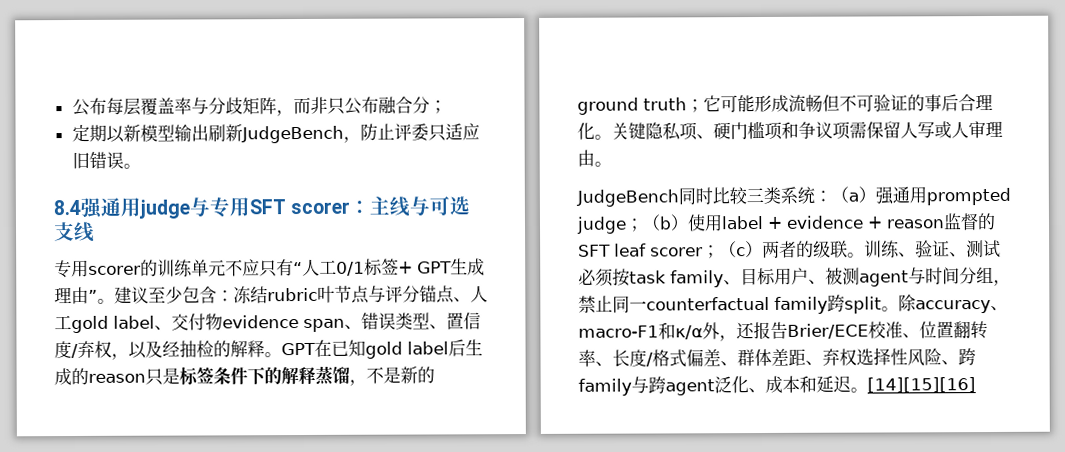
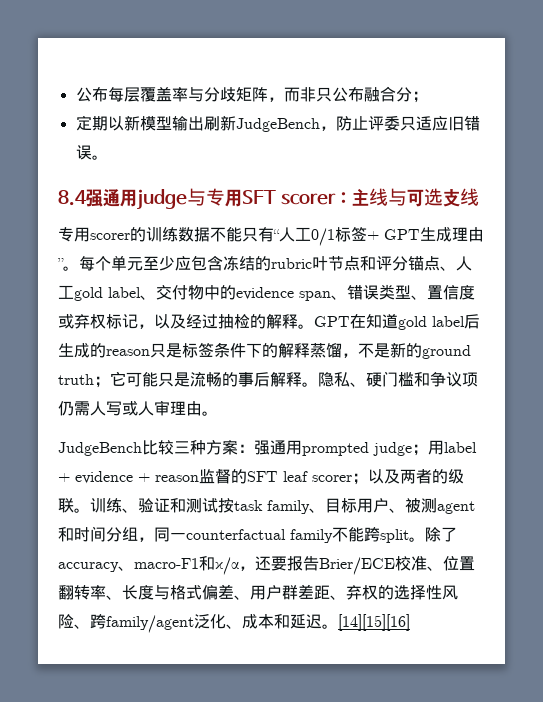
[191,259,260,277] 单元不应 -> [178,227,242,242] 数据不能
[114,286,268,304] 建议至少包含：冻结 -> [79,255,271,271] 每个单元至少应包含冻结的
[368,285,386,303] 与 -> [360,256,376,271] 和
(223, 322) none -> [204,285,236,300] 中的
[71,340,112,359] /弃权 -> [58,314,138,329] 或弃权标记
(180, 348) none -> [202,314,218,329] 过
[331,339,366,357] 已知 -> [366,314,398,329] 知道
[754,93,993,113] [577,122,698,141] 形成流畅但不可验证的事后合理化。关键隐私项 -> [158,372,350,387] 只是流畅的事后解释。隐私
[764,121,783,140] 项 -> (414, 379) none
[849,121,901,139] 需保留 -> [58,401,90,416] 仍需
[678,186,876,205] 同时比较三类系统：（a） -> [142,440,254,455] 比较三种方案：
[642,214,706,232] （b）使 -> (428, 450) none
[719,240,763,258] （c） -> [368,469,400,484] 以及
[949,239,1001,259] [578,268,614,287] 、测试必须 -> [170,498,218,513] 和测试
[908,267,926,285] 与 -> [58,527,74,542] 和
[578,295,613,314] 禁止 -> (154, 539) none
(828, 305) none -> [332,527,364,542] 不能
(917, 303) none -> [441,527,457,542] 了
[702,322,755,342] 外，还 -> [239,556,287,571] ，还要
[646,352,653,367] / -> [154,585,170,600] 与
[737,348,772,367] 群体 -> [250,585,298,600] 用户群
(857, 357) none -> [378,585,394,600] 的
[578,376,715,396] family与跨agent -> [106,615,194,633] family/agent

